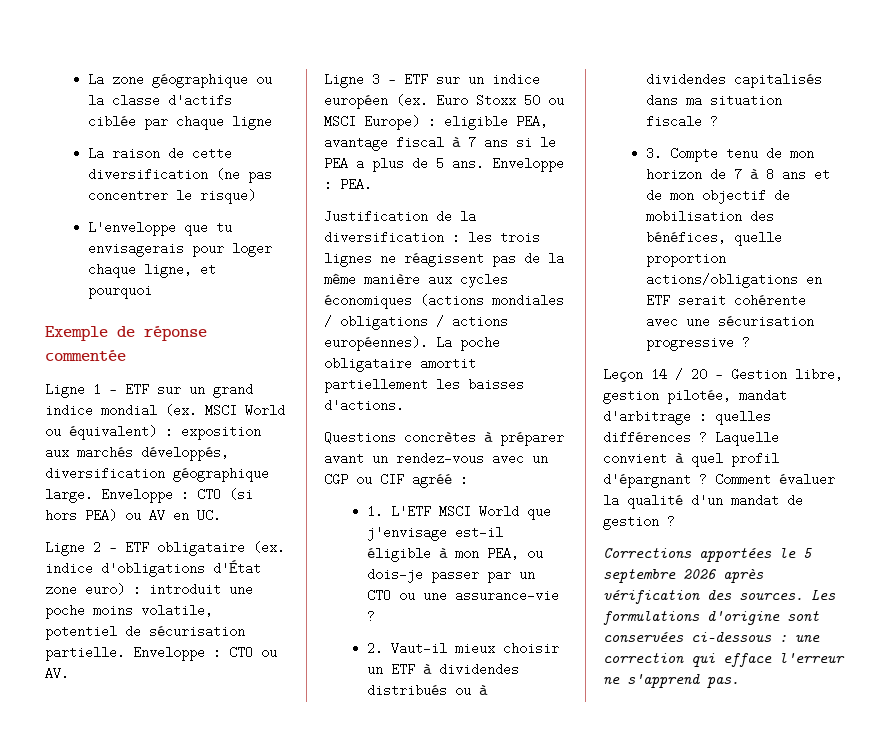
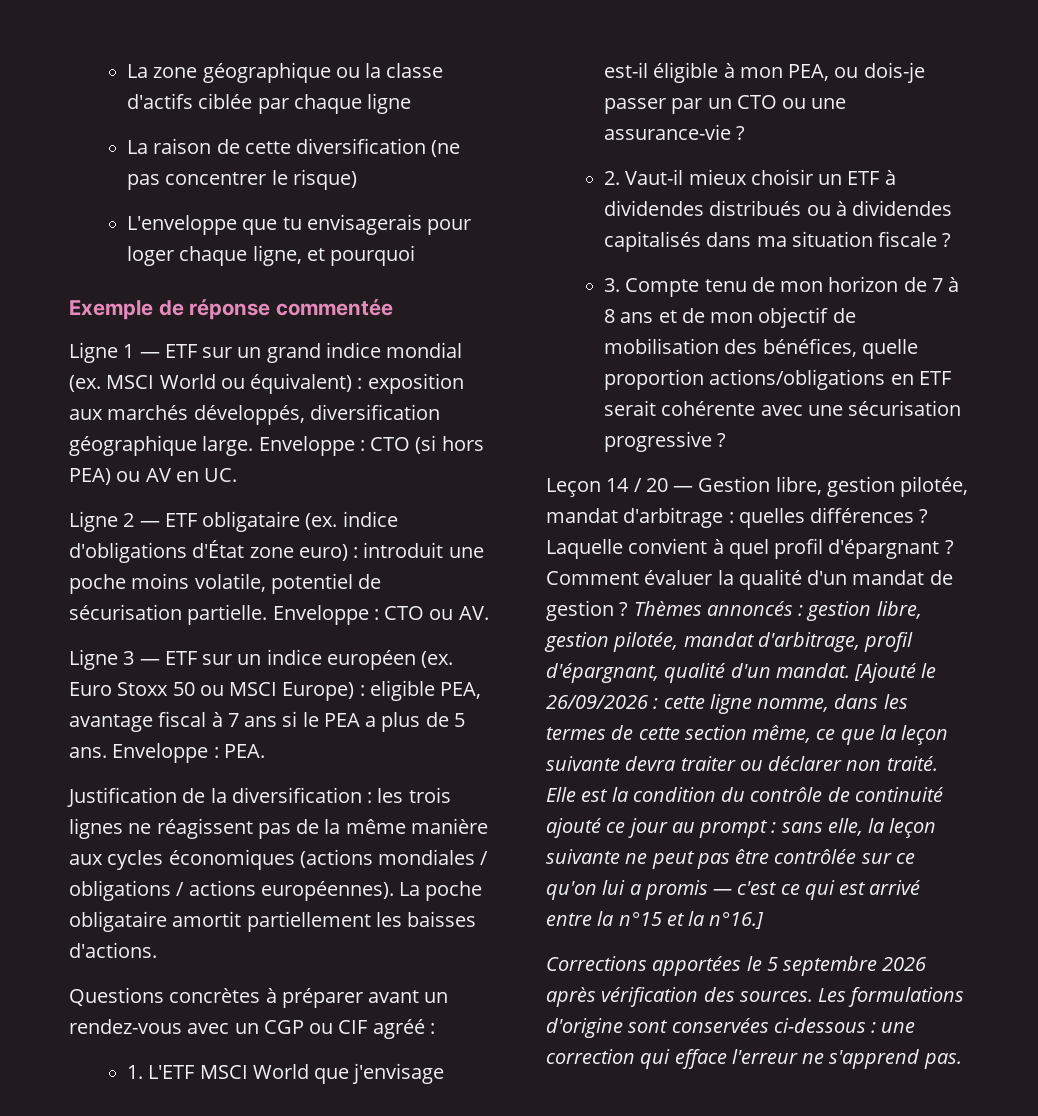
(675, 521) none -> [633,601,922,621] [544,632,914,652] [546,663,937,683] [546,694,908,714] [546,725,949,745] [546,756,938,771] [546,787,943,802] [546,818,937,838] [546,849,915,869] [546,880,921,900] [546,911,765,929] Thèmes annoncés : gestion libre, gestion pilotée, mandat d'arbitrage, profil d'épargnant, qualité d'un mandat. [Ajouté le 26/09/2026 : cette ligne nomme, dans les termes de cette section même, ce que la leçon suivante devra traiter ou déclarer non traité. Elle est la condition du contrôle de continuité ajouté ce jour au prompt : sans elle, la leçon suivante ne peut pas être contrôlée sur ce qu'on lui a promis — c'est ce qui est arrivé entre la n°15 et la n°16.]

